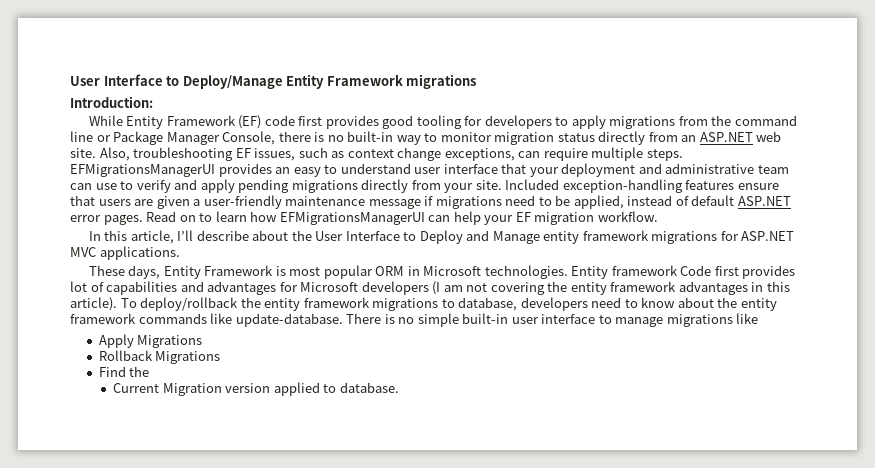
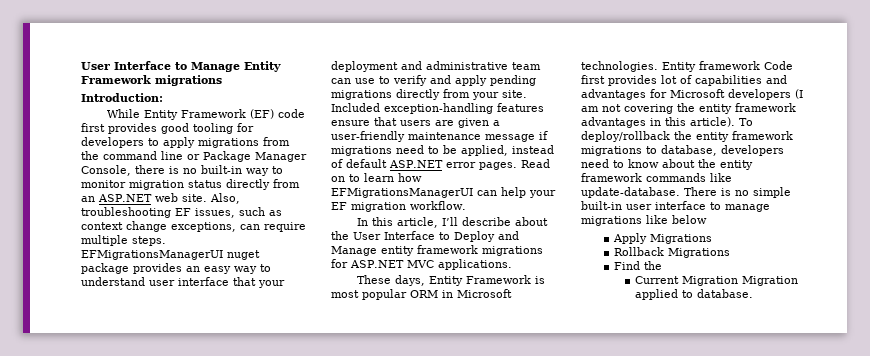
[70,74,283,89] User Interface to Deploy/Manage -> [81,61,240,72] User Interface to Manage
(215, 170) none -> [227,250,260,260] [81,263,129,274] nuget package
(321, 172) none -> [234,266,257,274] way
(759, 318) none -> [672,215,707,224] below
[225,383,271,393] version -> [741,276,798,286] Migration

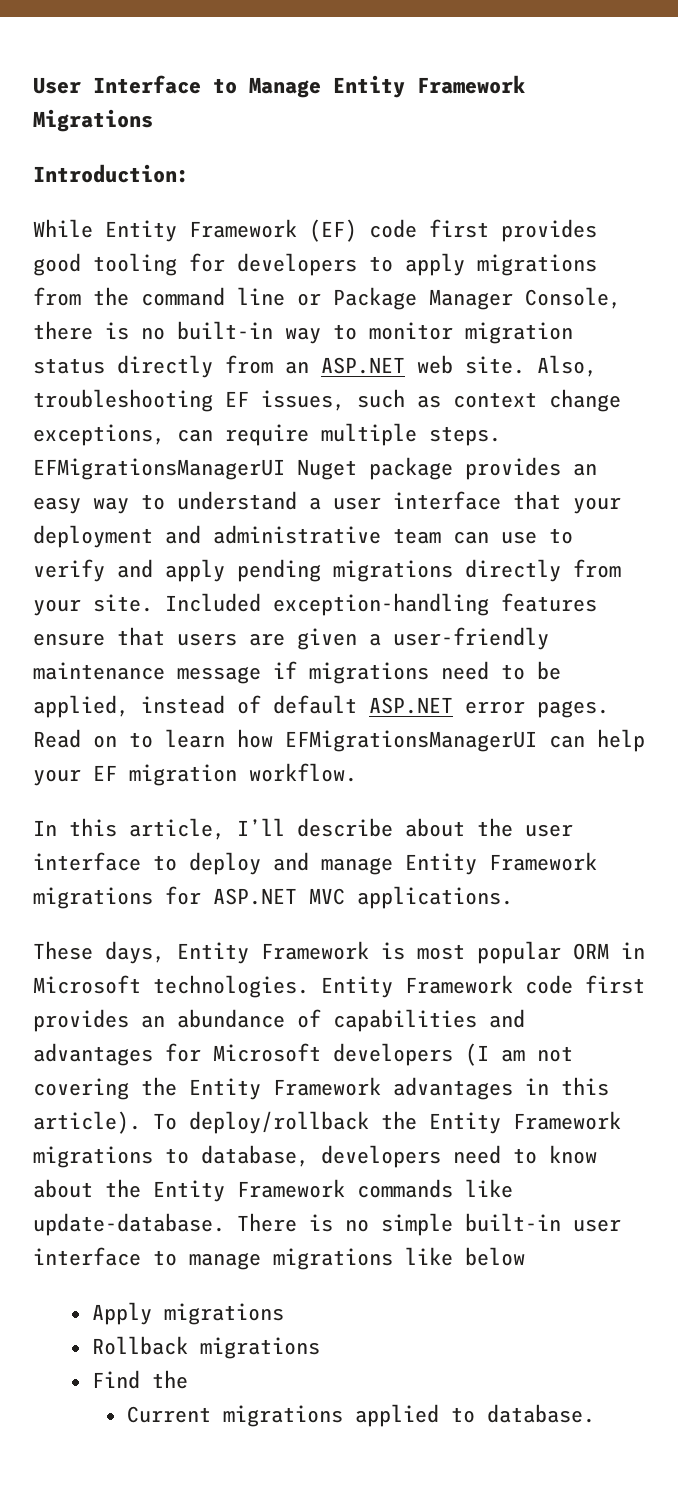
[155,75,222,86] migrations -> [33,109,153,132] Migrations
[227,250,260,260] nuget -> [297,459,357,480] Nuget
(145, 281) none -> [309,497,321,510] a
[353,231,519,242] [331,245,478,256] User Interface to Deploy and Manage entity framework -> [525,824,573,837] [33,852,597,875] user interface to deploy and manage Entity Framework
[699,61,793,70] [581,75,677,86] framework Code first provides lot -> [405,975,645,994] [33,1009,285,1032] Framework code first provides an abundance
[699,103,796,114] entity framework -> [189,1077,381,1100] Entity Framework
[696,131,793,142] entity framework -> [429,1111,621,1134] Entity Framework
[720,160,753,170] [581,173,642,182] entity framework -> [153,1179,345,1202] Entity Framework
[649,234,712,244] Migrations -> [163,1303,284,1325] migrations
[667,248,730,258] Migrations -> [199,1337,320,1359] migrations
[681,276,798,286] Migration Migration -> [222,1405,343,1427] migrations

